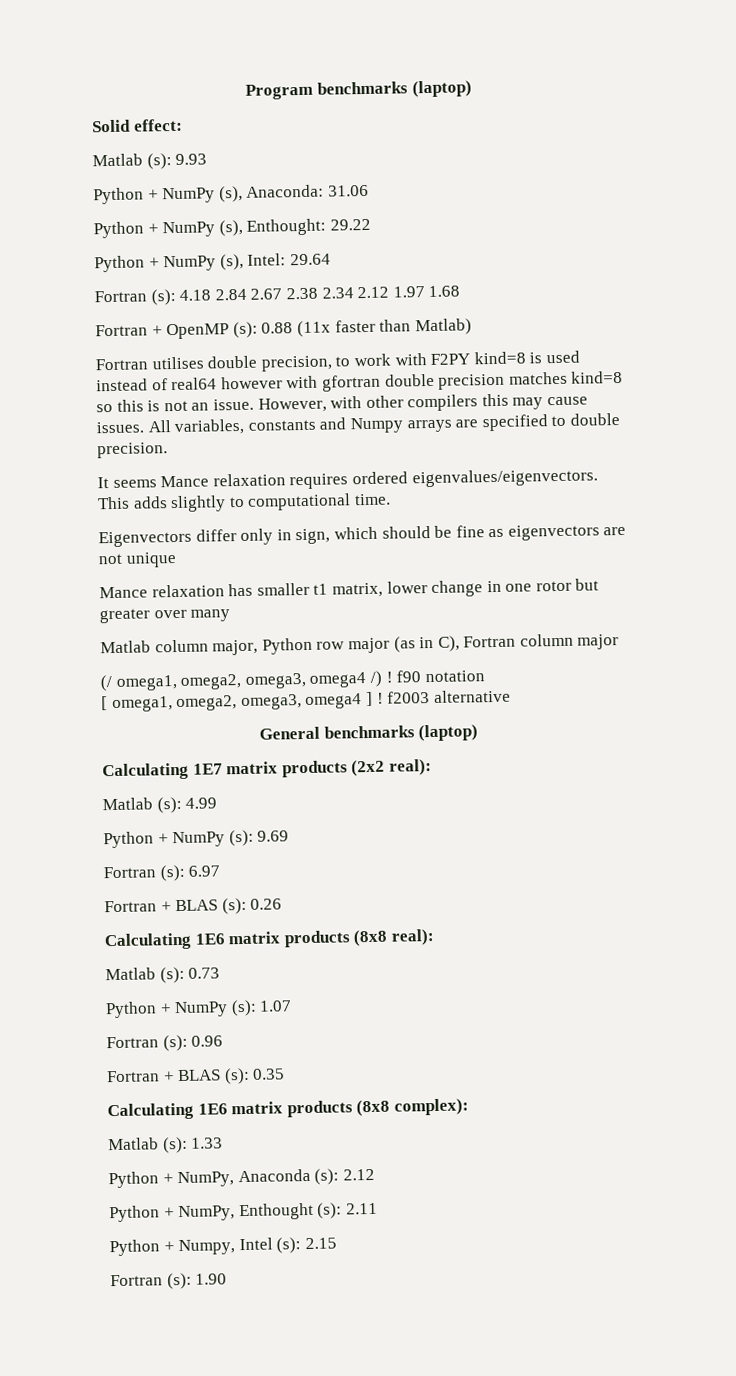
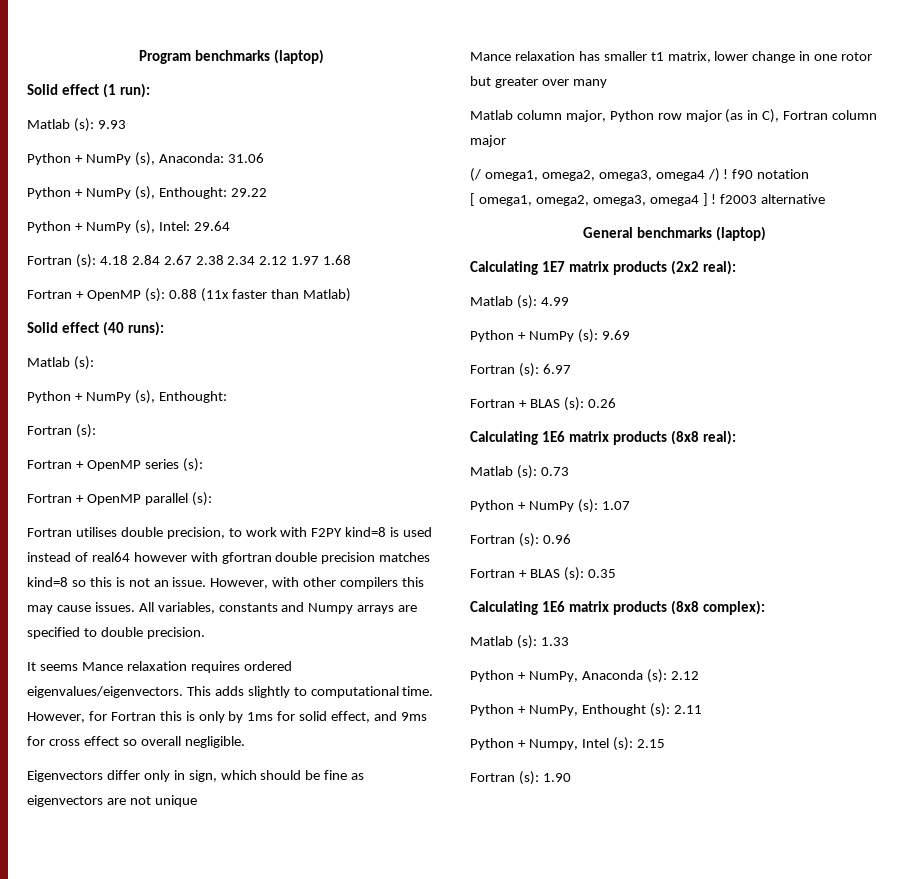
[133,118,183,132] effect: -> [61,83,150,98] effect (1 run):
(472, 327) none -> [27,321,164,336] [27,356,94,370] [27,390,227,404] [27,424,96,438] [27,458,203,472] [27,492,212,506] // Solid effect (40 runs): // Matlab (s): // Python + NumPy (s), Enthought: // Fortran (s): // Fortran + OpenMP series (s): // Fortran + OpenMP parallel (s):
(391, 499) none -> [27,711,427,723] [27,736,245,748] However, for Fortran this is only by 1ms for solid effect, and 9ms for cross effect so overall negligible.

